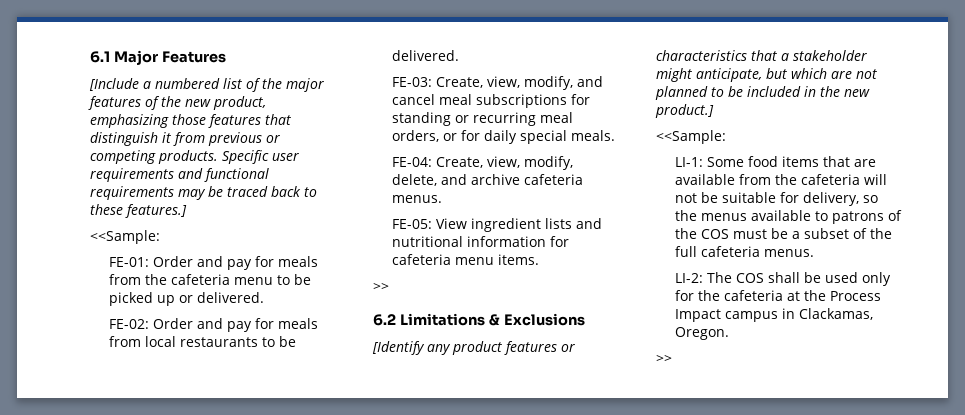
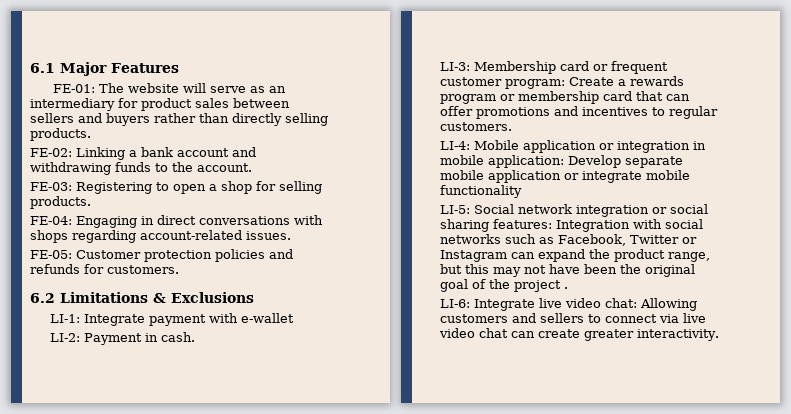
[89,78,324,92] [88,96,266,110] [90,114,291,128] [90,132,280,146] [90,150,299,164] [90,168,269,182] [90,186,317,200] [90,204,187,218] [90,230,160,244] [108,256,318,270] [108,274,311,285] [108,292,264,306] [108,318,318,332] [108,336,296,347] [391,50,459,61] [391,76,603,90] [391,94,590,108] [391,112,573,126] [391,130,615,144] [391,156,573,170] [391,174,583,186] [391,195,442,203] [391,218,602,232] [391,236,569,247] [391,254,539,265] [373,283,389,291] [373,313,585,326] [372,341,575,355] [656,50,867,61] [656,68,877,82] [655,86,870,100] [655,104,714,118] [656,130,726,144] [674,156,876,167] [674,174,887,185] [674,192,878,206] [674,210,902,224] [674,228,892,239] [674,246,814,257] [674,272,891,286] [674,290,881,301] [674,308,873,322] [674,327,729,340] [656,355,672,363] [Include a numbered list of the major features of the new product, emphasizing those features that distinguish it from previous or competing products. Specific user requirements and functional requirements may be traced back to these features.] // <<Sample: // FE-01: Order and pay for meals from the cafeteria menu to be picked up or delivered. // FE-02: Order and pay for meals from local restaurants to be delivered. // FE-03: Create, view, modify, and cancel meal subscriptions for standing or recurring meal orders, or for daily special meals. // FE-04: Create, view, modify, delete, and archive cafeteria menus. // FE-05: View ingredient lists and nutritional information for cafeteria menu items. // >> // 6.2 Limitations & Exclusions // [Identify any product features or characteristics that a stakeholder might anticipate, but which are not planned to be included in the new product.] // <<Sample: // LI-1: Some food items that are available from the cafeteria will not be suitable for delivery, so the menus available to patrons of the COS must be a subset of the full cafeteria menus. // LI-2: The COS shall be used only for the cafeteria at the Process Impact campus in Clackamas, Oregon. // >> -> [52,83,286,93] [30,98,290,111] [30,113,328,126] [30,128,91,141] [30,147,256,160] [30,162,252,175] [30,181,322,194] [30,196,91,209] [30,215,323,228] [30,230,291,243] [30,249,293,262] [30,264,179,274] [30,292,254,303] [50,313,295,326] [50,332,196,345] [440,61,669,74] [440,76,685,89] [440,91,691,104] [440,106,719,119] [440,122,513,131] [440,140,707,153] [440,155,684,168] [440,170,691,183] [440,185,523,198] [440,204,709,217] [440,219,704,232] [440,234,698,246] [440,249,711,262] [440,264,696,277] [440,279,569,292] [440,298,698,311] [440,313,707,323] [439,328,720,341] FE-01: The website will serve as an intermediary for product sales between sellers and buyers rather than directly selling products. // FE-02: Linking a bank account and withdrawing funds to the account. // FE-03: Registering to open a shop for selling products. // FE-04: Engaging in direct conversations with shops regarding account-related issues. // FE-05: Customer protection policies and refunds for customers. // 6.2 Limitations & Exclusions // LI-1: Integrate payment with e-wallet // LI-2: Payment in cash. // LI-3: Membership card or frequent customer program: Create a rewards program or membership card that can offer promotions and incentives to regular customers. // LI-4: Mobile application or integration in mobile application: Develop separate mobile application or integrate mobile functionality // LI-5: Social network integration or social sharing features: Integration with social networks such as Facebook, Twitter or Instagram can expand the product range, but this may not have been the original goal of the project . // LI-6: Integrate live video chat: Allowing customers and sellers to connect via live video chat can create greater interactivity.

